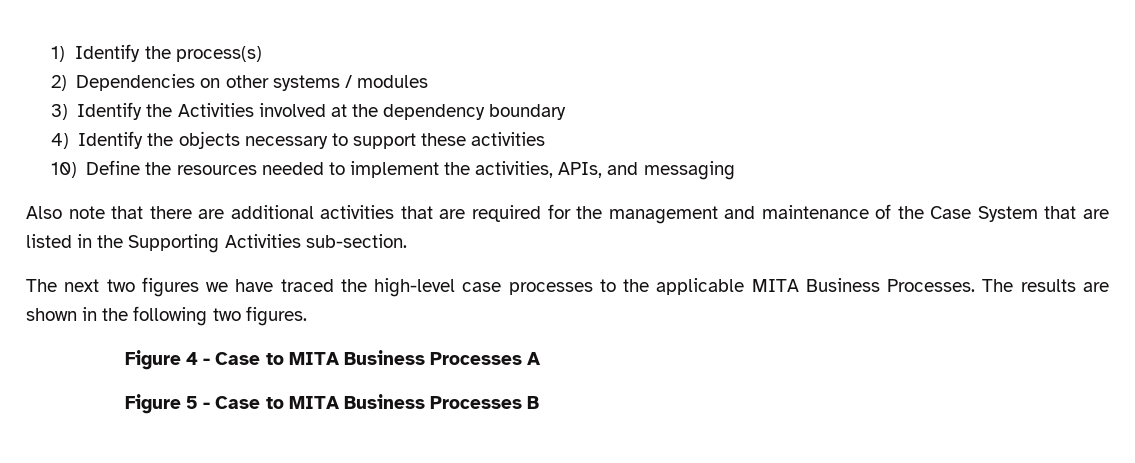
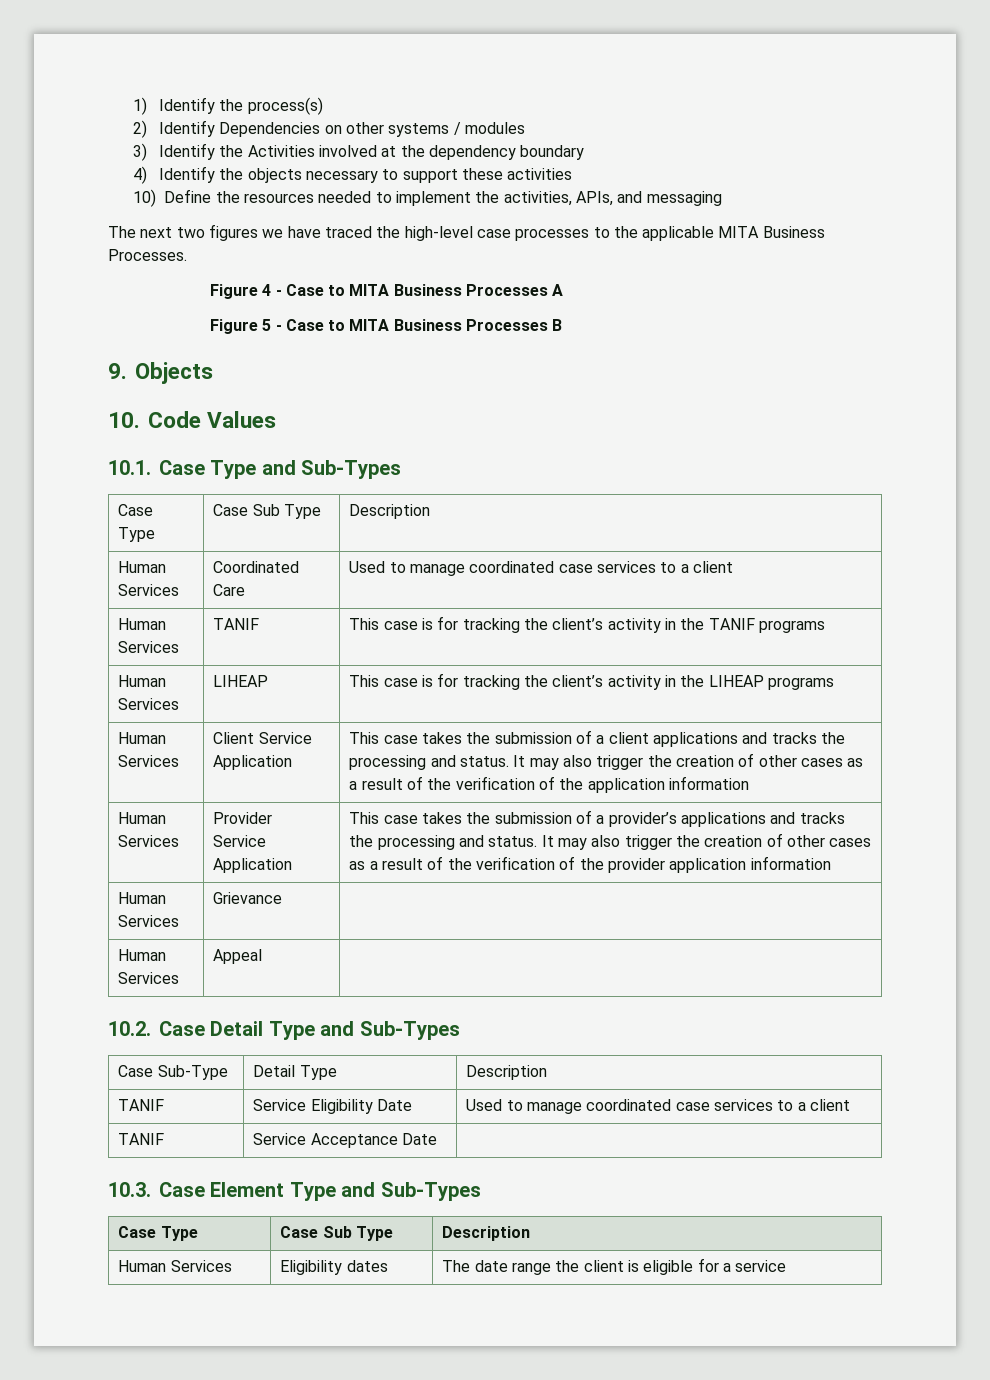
(67, 83) none -> [158,120,215,137] Identify
[26,204,1109,224] [26,234,407,253] // Also note that there are additional activities that are required for the management and maintenance of the Case System that are listed in the Supporting Activities sub-section. -> (722, 198) none
[982,279,1110,292] [26,306,307,326] The results are shown in the following two figures. -> (187, 255) none
(540, 402) none -> [108,362,213,384] [108,411,277,428] [108,460,402,479] [118,504,154,516] [118,527,156,542] [213,504,322,519] [349,504,431,519] [118,561,167,573] [118,584,180,596] [213,561,300,573] [213,584,246,596] [349,561,734,576] [118,618,167,630] [118,641,180,653] [213,618,260,630] [349,616,825,633] [118,675,167,687] [118,698,180,710] [213,675,269,687] [349,673,834,690] [118,732,167,744] [118,755,180,767] [213,732,312,744] [213,755,293,770] [349,730,845,747] [349,753,864,770] [349,776,750,793] [118,812,167,824] [118,835,180,847] [213,812,273,824] [213,835,267,847] [213,858,293,873] [349,810,845,827] [349,833,872,850] [349,856,831,873] [118,892,167,904] [118,915,180,927] [213,892,283,904] [118,949,167,961] [118,972,180,984] [213,949,263,964] [108,1021,460,1040] [118,1065,228,1080] [253,1065,337,1080] [466,1065,548,1080] [118,1099,165,1111] [253,1099,413,1114] [466,1099,851,1114] [118,1133,165,1145] [253,1133,438,1148] [108,1182,481,1201] [118,1226,198,1241] [280,1226,394,1241] [442,1226,531,1241] [118,1260,232,1272] [280,1260,388,1275] [442,1258,787,1275] // 9. Objects // 10. Code Values // 10.1. Case Type and Sub-Types // Case Type | Case Sub Type | Description // Human Services | Coordinated Care | Used to manage coordinated case services to a client // Human Services | TANIF | This case is for tracking the client’s activity in the TANIF programs // Human Services | LIHEAP | This case is for tracking the client’s activity in the LIHEAP programs // Human Services | Client Service Application | This case takes the submission of a client applications and tracks the processing and status. It may also trigger the creation of other cases as a result of the verification of the application information // Human Services | Provider Service Application | This case takes the submission of a provider’s applications and tracks the processing and status. It may also trigger the creation of other cases as a result of the verification of the provider application information // Human Services | Grievance | // Human Services | Appeal | // 10.2. Case Detail Type and Sub-Types // Case Sub-Type | Detail Type | Description // TANIF | Service Eligibility Date | Used to manage coordinated case services to a client // TANIF | Service Acceptance Date | // 10.3. Case Element Type and Sub-Types // Case Type | Case Sub Type | Description // Human Services | Eligibility dates | The date range the client is eligible for a service

